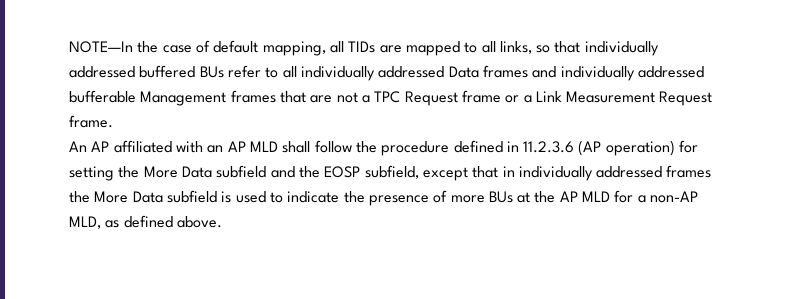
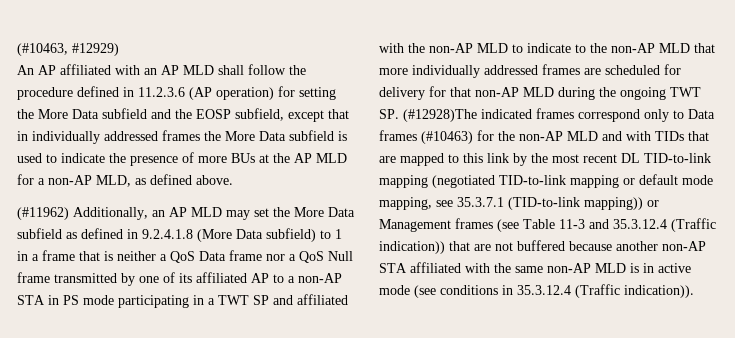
[69,40,659,56] [69,65,704,81] [69,90,713,106] [69,115,113,128] NOTE—In the case of default mapping, all TIDs are mapped to all links, so that individually addressed buffered BUs refer to all individually addressed Data frames and individually addressed bufferable Management frames that are not a TPC Request frame or a Link Measurement Request frame. -> [17,43,119,56] (#10463, #12929)
(222, 222) none -> [17,207,355,220] [17,228,342,242] [17,250,353,263] [17,272,342,286] [17,294,348,308] [379,43,715,53] [379,64,681,78] [379,86,701,100] [379,108,715,122] [379,130,709,144] [379,153,711,166] [379,174,713,188] [379,197,659,210] [379,218,716,232] [379,240,706,254] [379,262,691,273] [379,284,694,298] // (#11962) Additionally, an AP MLD may set the More Data subfield as defined in 9.2.4.1.8 (More Data subfield) to 1 in a frame that is neither a QoS Data frame nor a QoS Null frame transmitted by one of its affiliated AP to a non-AP STA in PS mode participating in a TWT SP and affiliated with the non-AP MLD to indicate to the non-AP MLD that more individually addressed frames are scheduled for delivery for that non-AP MLD during the ongoing TWT SP. (#12928)The indicated frames correspond only to Data frames (#10463) for the non-AP MLD and with TIDs that are mapped to this link by the most recent DL TID-to-link mapping (negotiated TID-to-link mapping or default mode mapping, see 35.3.7.1 (TID-to-link mapping)) or Management frames (see Table 11-3 and 35.3.12.4 (Traffic indication)) that are not buffered because another non-AP STA affiliated with the same non-AP MLD is in active mode (see conditions in 35.3.12.4 (Traffic indication)).

